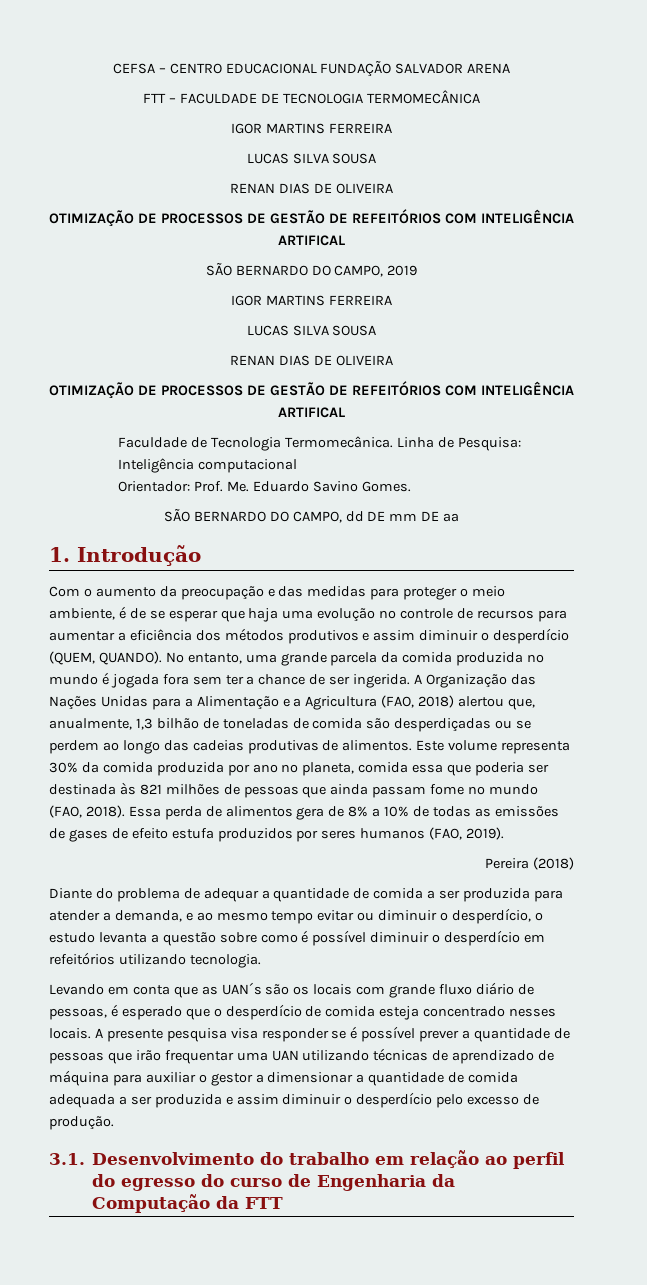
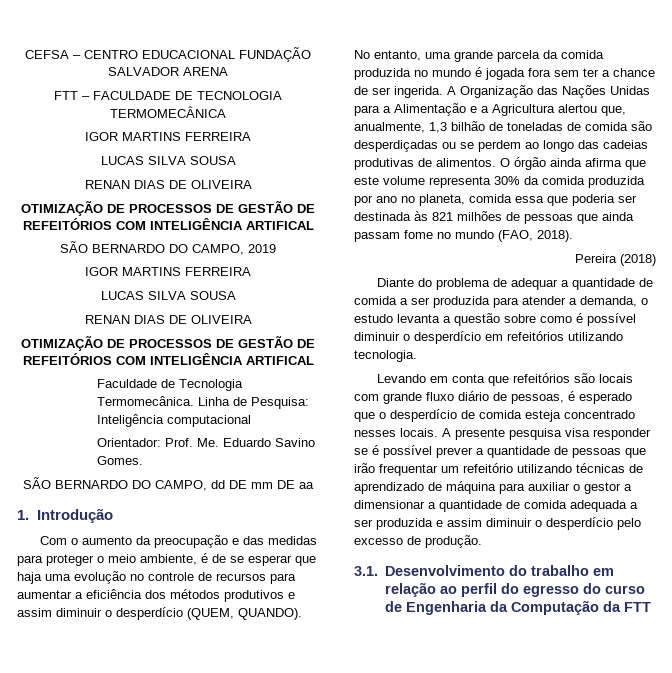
[381,695,455,708] (FAO, 2018) -> (555, 110) none
[416,740,445,751] Este -> [500,157,646,170] [354,176,379,185] O órgão ainda afirma que este
[128,806,559,820] [49,827,505,842] Essa perda de alimentos gera de 8% a 10% de todas as emissões de gases de efeito estufa produzidos por seres humanos (FAO, 2019). -> (573, 236) none
[185,908,532,924] e ao mesmo tempo evitar ou diminuir o desperdício, -> (637, 301) none
[201,982,310,995] as UAN´s são os -> [512,373,595,383] refeitórios são
[236,1050,299,1061] uma UAN -> [441,463,513,473] um refeitório

